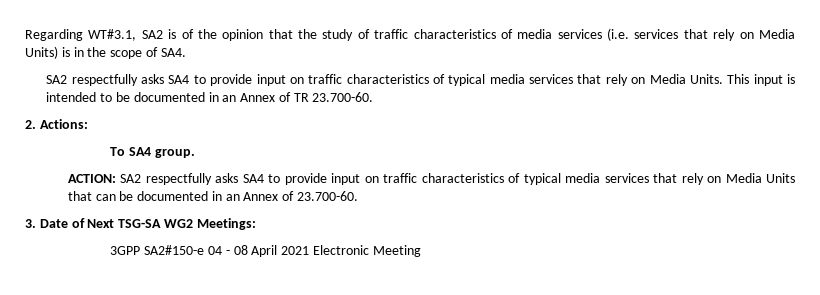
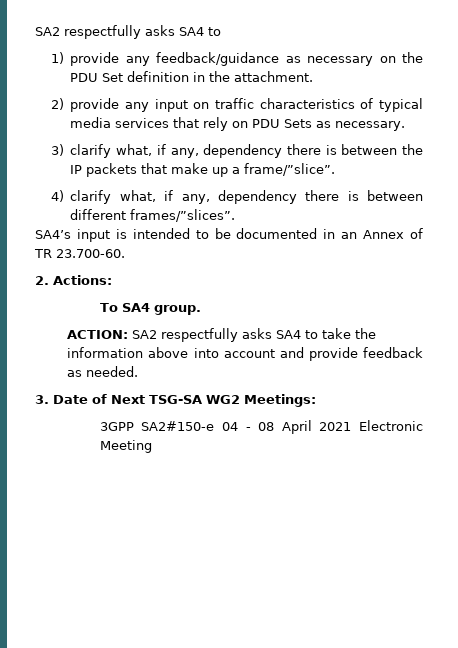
[25,28,796,41] [25,46,186,59] [46,74,253,86] Regarding WT#3.1, SA2 is of the opinion that the study of traffic characteristics of media services (i.e. services that rely on Media Units) is in the scope of SA4. // SA2 respectfully asks SA4 to provide -> [35,25,221,39] [51,52,424,66] [70,71,314,82] [51,98,150,112] SA2 respectfully asks SA4 to // 1) provide any feedback/guidance as necessary on the PDU Set definition in the attachment. // 2) provide any
[649,74,750,84] Media Units. This -> [252,119,406,131] [51,144,424,158] [70,163,336,177] [51,190,423,204] [70,209,236,222] [35,230,71,239] PDU Sets as necessary. // 3) clarify what, if any, dependency there is between the IP packets that make up a frame/”slice”. // 4) clarify what, if any, dependency there is between different frames/”slices”. // SA4’s
[284,173,796,185] [67,191,358,201] provide input on traffic characteristics of typical media services that rely on Media Units that can be documented in an Annex of 23.700-60. -> [322,328,377,339] [67,347,423,361] [67,366,139,377] take the information above into account and provide feedback as needed.

